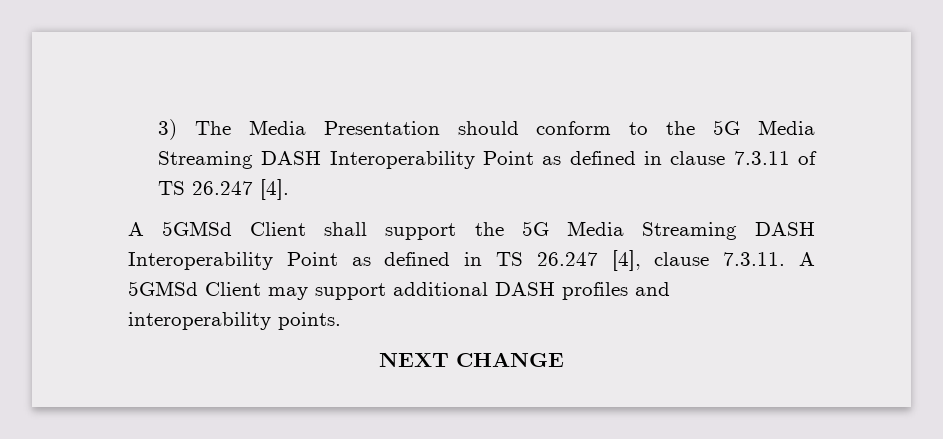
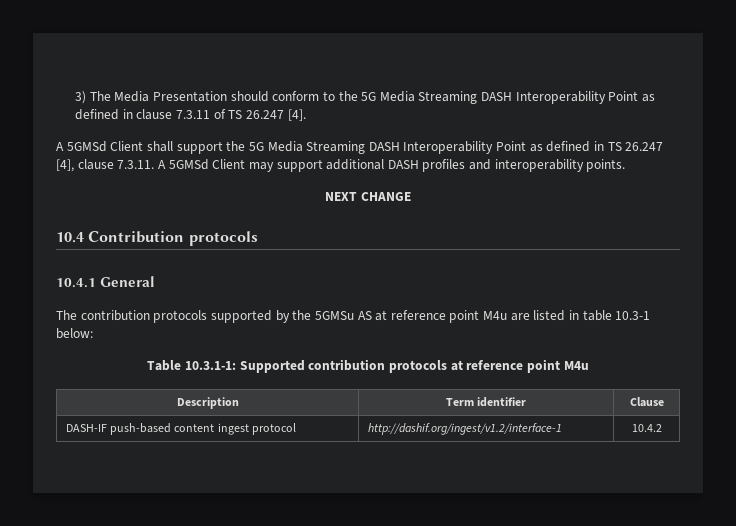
(564, 359) none -> [56,231,258,246] [56,276,156,288] [56,310,651,323] [56,328,93,339] [147,359,589,373] [176,397,239,409] [445,397,527,407] [629,397,664,407] [65,423,296,435] [367,423,562,435] [631,424,662,432] // 10.4 Contribution protocols // 10.4.1 General // The contribution protocols supported by the 5GMSu AS at reference point M4u are listed in table 10.3-1 below: // Table 10.3.1-1: Supported contribution protocols at reference point M4u // Description | Term identifier | Clause // DASH-IF push-based content ingest protocol | http://dashif.org/ingest/v1.2/interface-1 | 10.4.2

